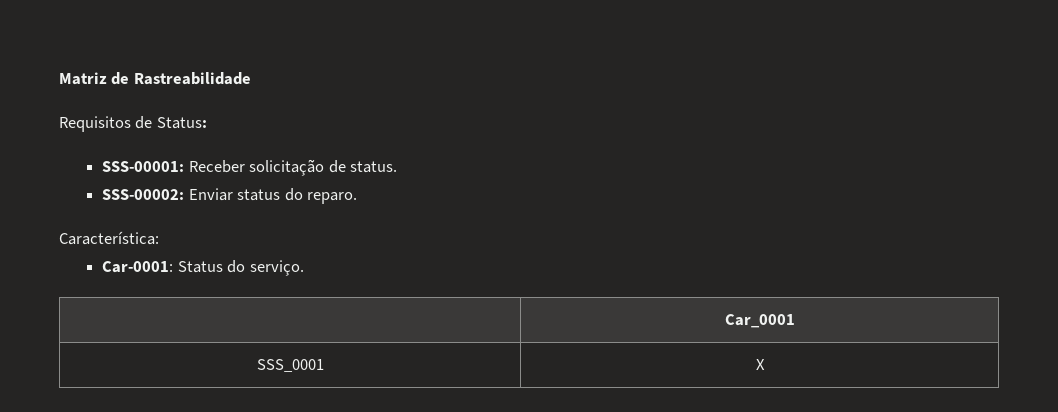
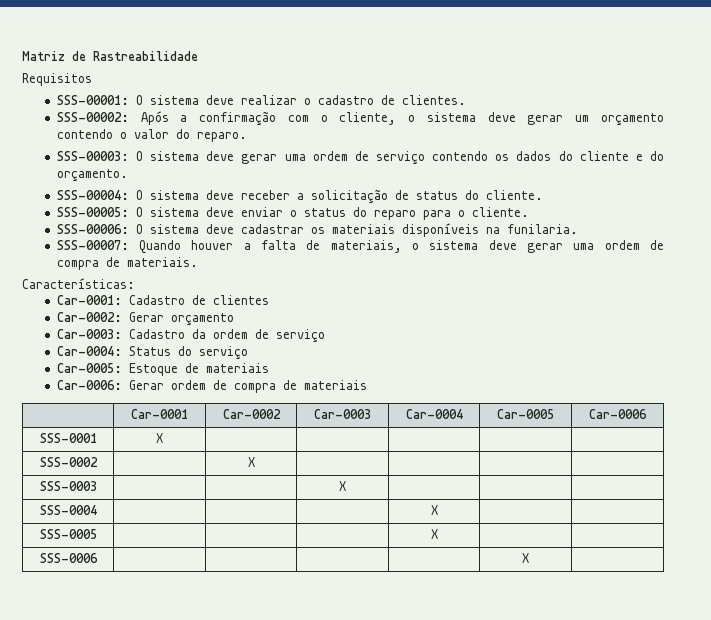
[135,116,207,129] de Status: -> (92, 79) none
[188,159,398,176] [102,188,358,204] [59,231,159,245] [102,260,304,276] [724,314,795,328] [256,359,324,372] [755,359,765,370] Receber solicitação de status. // SSS-00002: Enviar status do reparo. // Característica: // Car-0001: Status do serviço. // | Car_0001 // SSS_0001 | X -> [135,95,466,105] [56,111,665,126] [56,129,247,142] [56,151,665,165] [56,169,128,182] [56,189,543,204] [56,207,529,220] [56,223,578,237] [56,240,664,254] [56,257,198,270] [22,278,135,289] [56,295,269,305] [56,312,234,326] [56,329,325,343] [56,346,248,360] [56,363,269,376] [56,380,367,393] [131,409,188,419] [222,409,281,419] [314,409,371,419] [405,409,463,419] [497,409,554,419] [589,409,647,419] [39,433,97,443] [156,433,163,443] [39,457,98,467] [247,457,255,467] [39,481,97,491] [339,481,346,491] [39,505,97,515] [430,505,438,515] [39,529,97,539] [430,529,438,539] [39,553,98,563] [522,553,529,563] O sistema deve realizar o cadastro de clientes. // SSS-00002: Após a confirmação com o cliente, o sistema deve gerar um orçamento contendo o valor do reparo. // SSS-00003: O sistema deve gerar uma ordem de serviço contendo os dados do cliente e do orçamento. // SSS-00004: O sistema deve receber a solicitação de status do cliente. // SSS-00005: O sistema deve enviar o status do reparo para o cliente. // SSS-00006: O sistema deve cadastrar os materiais disponíveis na funilaria. // SSS-00007: Quando houver a falta de materiais, o sistema deve gerar uma ordem de compra de materiais. // Características: // Car-0001: Cadastro de clientes // Car-0002: Gerar orçamento // Car-0003: Cadastro da ordem de serviço // Car-0004: Status do serviço // Car-0005: Estoque de materiais // Car-0006: Gerar ordem de compra de materiais // | Car-0001 | Car-0002 | Car-0003 | Car-0004 | Car-0005 | Car-0006 // SSS-0001 | X | | | | | // SSS-0002 | | X | | | | // SSS-0003 | | | X | | | // SSS-0004 | | | | X | | // SSS-0005 | | | | X | | // SSS-0006 | | | | | X |

